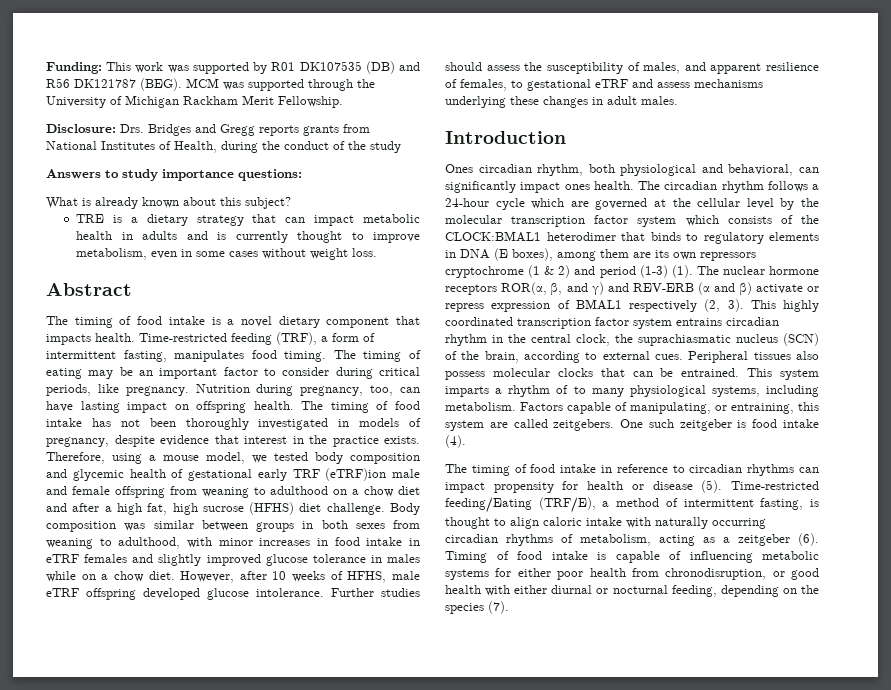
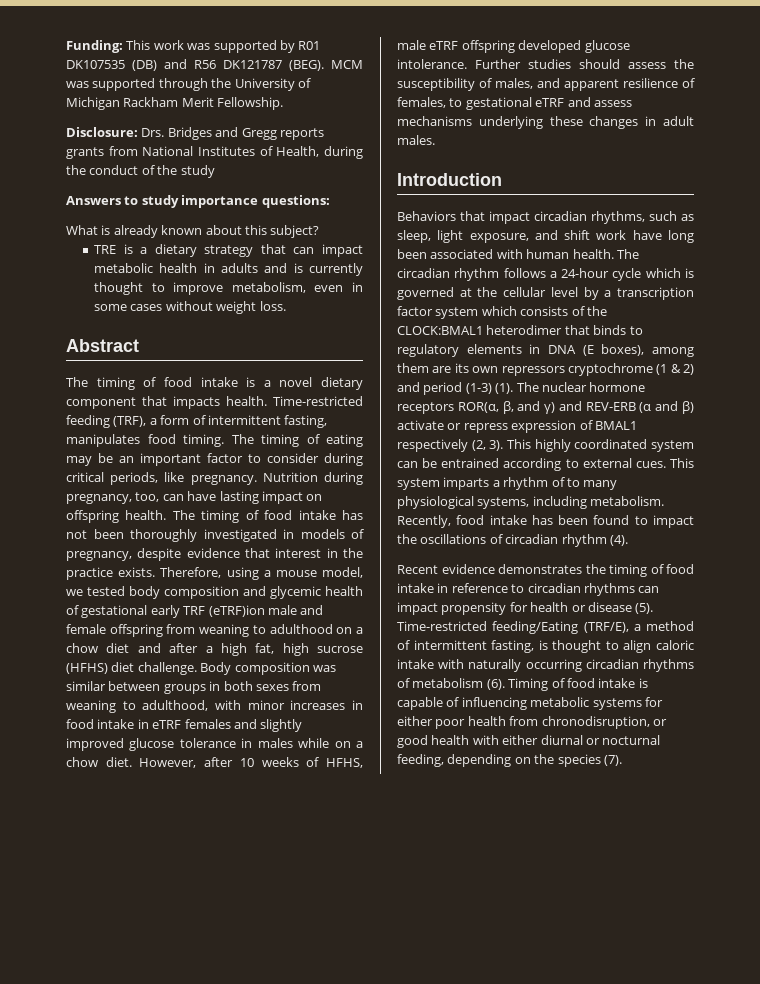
[445,164,819,176] [445,181,590,193] Ones circadian rhythm, both physiological and behavioral, can significantly impact ones -> [397,211,694,224] [397,230,694,243] [397,249,570,259] Behaviors that impact circadian rhythms, such as sleep, light exposure, and shift work have long been associated with human
[570,201,589,207] are -> [685,268,694,278] is
[801,198,819,207] [445,215,502,224] the molecular -> [604,290,612,297] a
[517,317,779,329] [445,333,819,346] [445,351,819,363] [445,368,740,380] transcription factor system entrains circadian rhythm in the central clock, the suprachiasmatic nucleus (SCN) of the brain, according to external cues. Peripheral tissues also possess molecular clocks that can be entrained. -> [651,440,694,452] [397,458,666,471] system can be entrained according to external cues.
[520,402,819,414] [445,419,819,431] [445,435,466,448] [445,464,467,473] Factors capable of manipulating, or entraining, this system are called zeitgebers. One such zeitgeber is food intake (4). // The -> [397,515,694,528] [397,534,628,547] [397,564,606,574] Recently, food intake has been found to impact the oscillations of circadian rhythm (4). // Recent evidence demonstrates the
[580,534,790,546] metabolism, acting as a zeitgeber -> [412,678,484,688] metabolism

